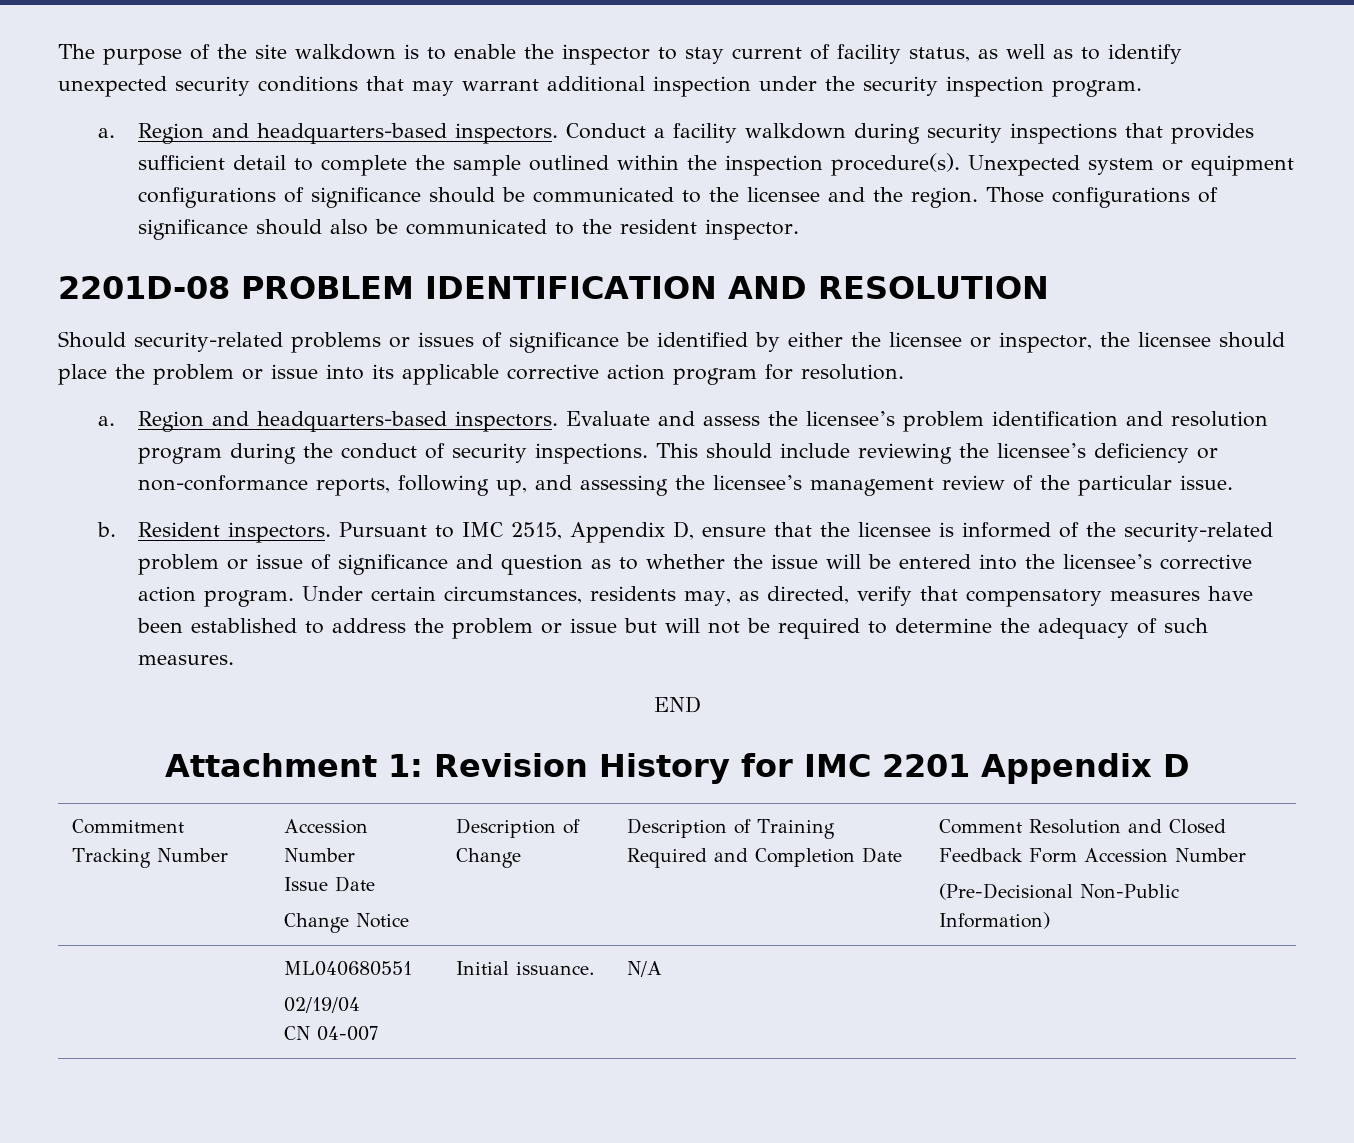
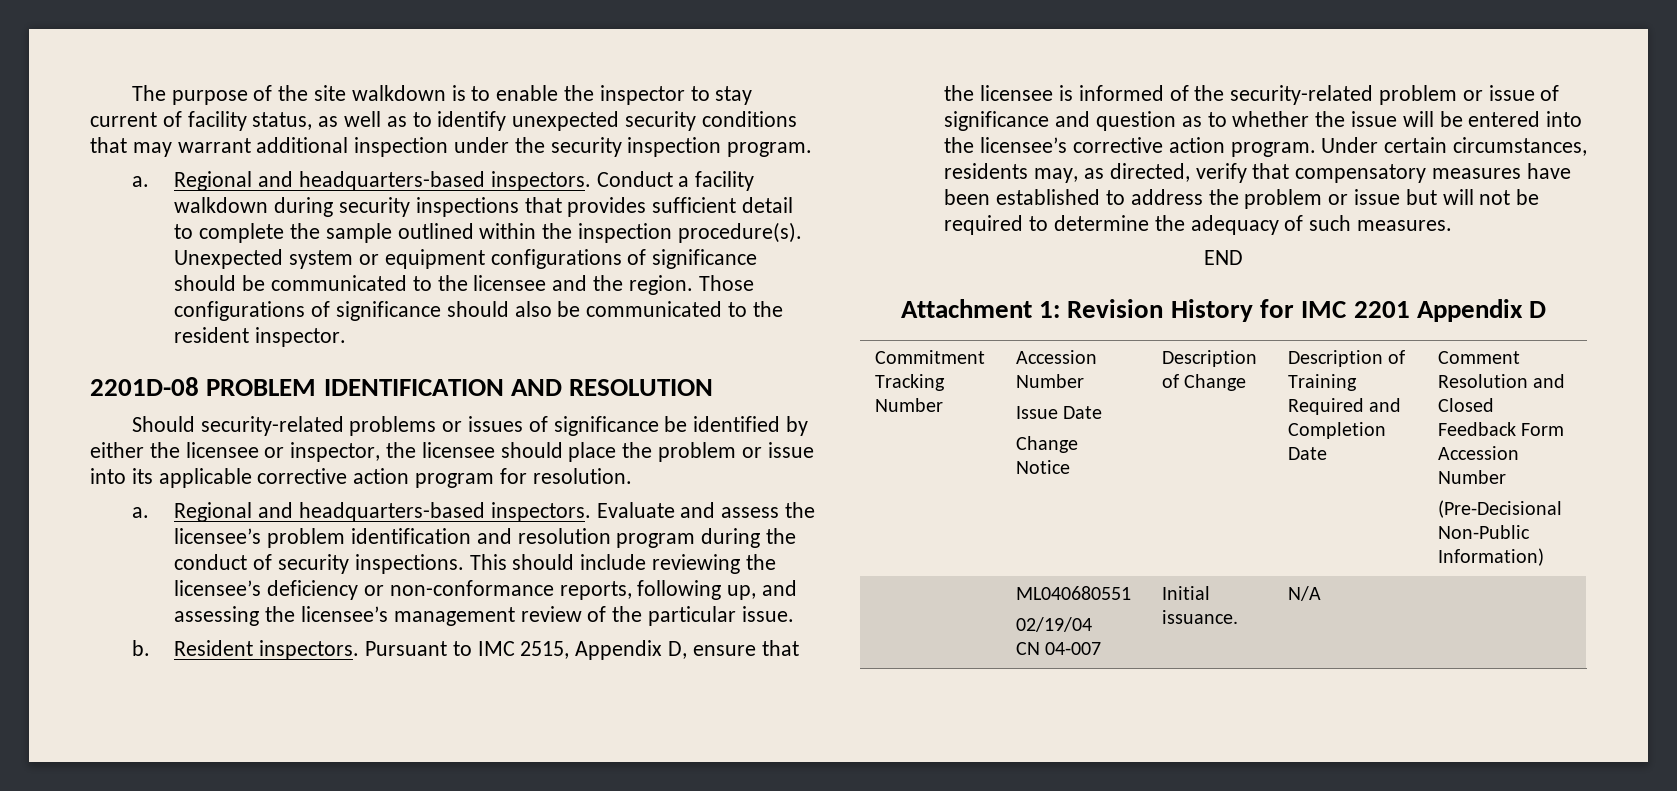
[138,123,205,144] Region -> [174,171,253,191] Regional
[138,411,205,432] Region -> [174,502,253,522] Regional

